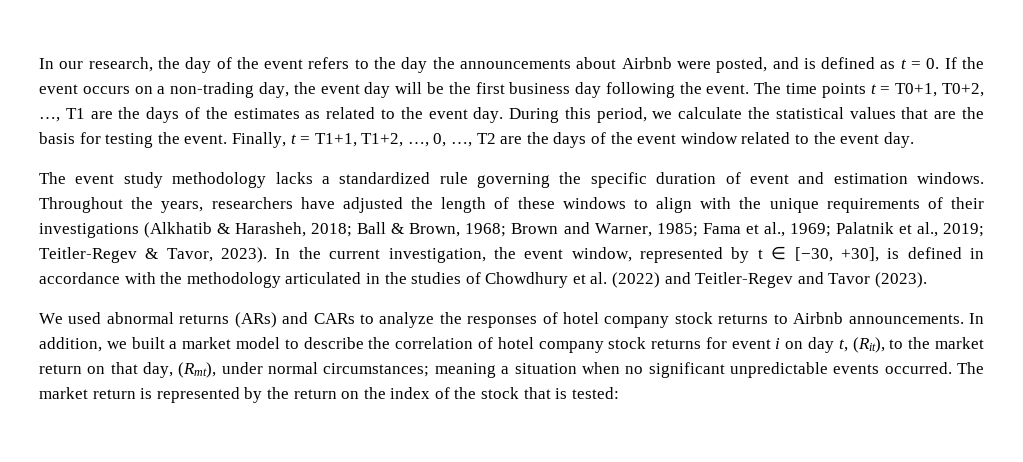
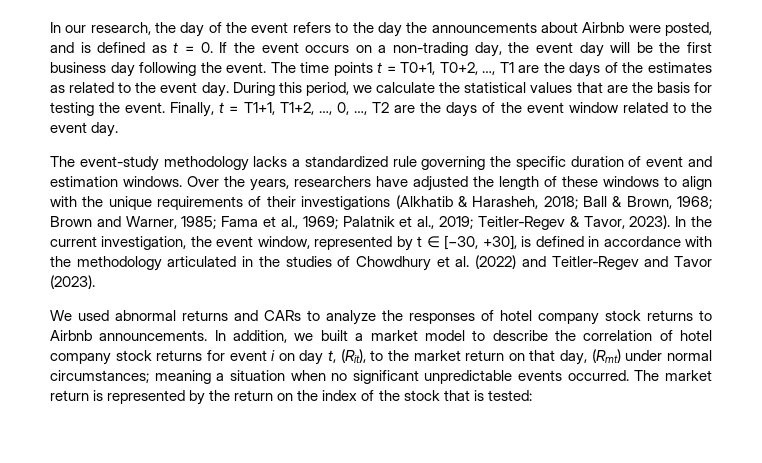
[75,172,163,188] event study -> [79,156,159,171] event-study
[39,197,123,213] Throughout -> [187,176,219,187] Over
[234,312,277,328] (ARs) -> (228, 315) none
[178,362,217,378] (Rmt), -> [591,349,621,363] (Rmt)

